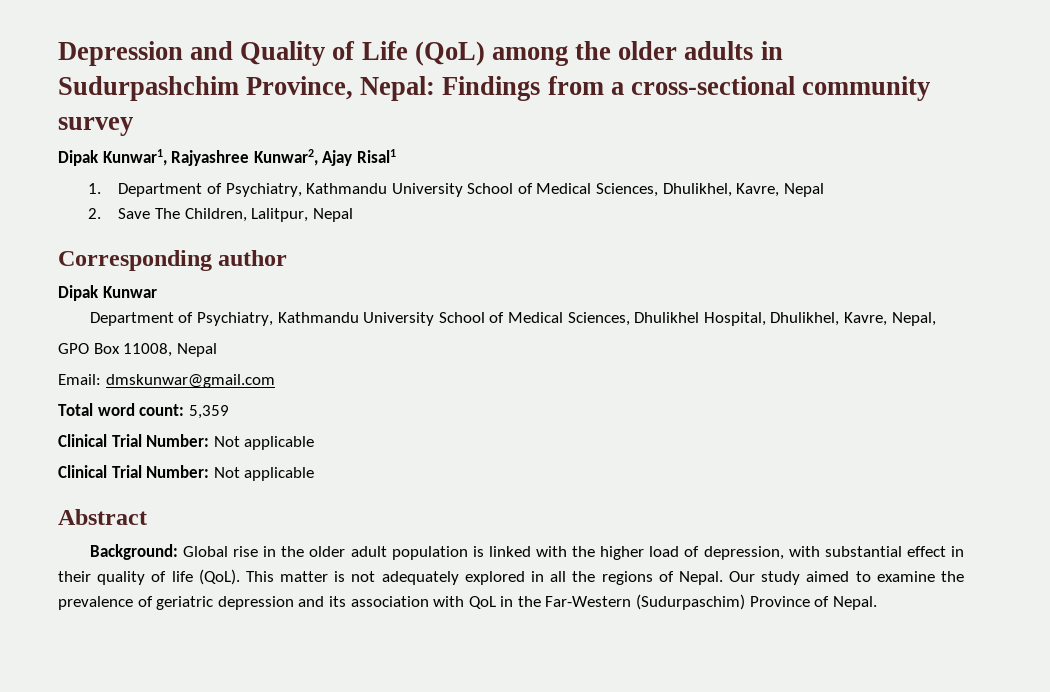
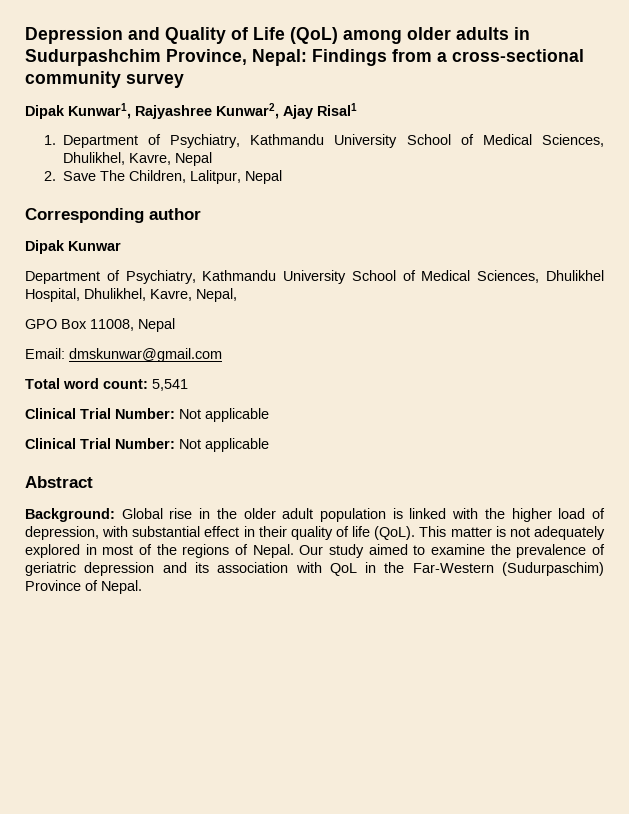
[575,41,612,60] the -> (402, 37) none
[188,405,229,419] 5,359 -> [152,379,188,391] 5,541
[550,571,567,582] all -> [102,544,152,555] most of

